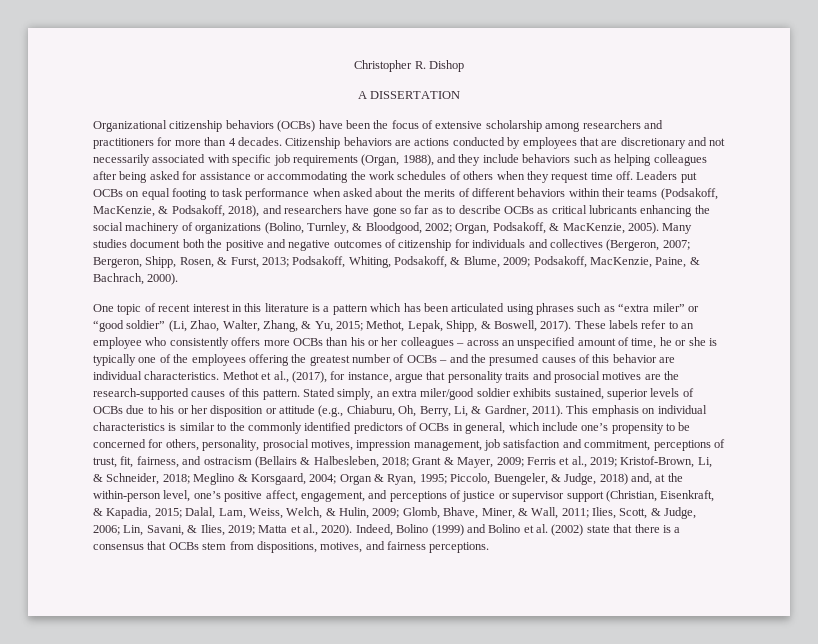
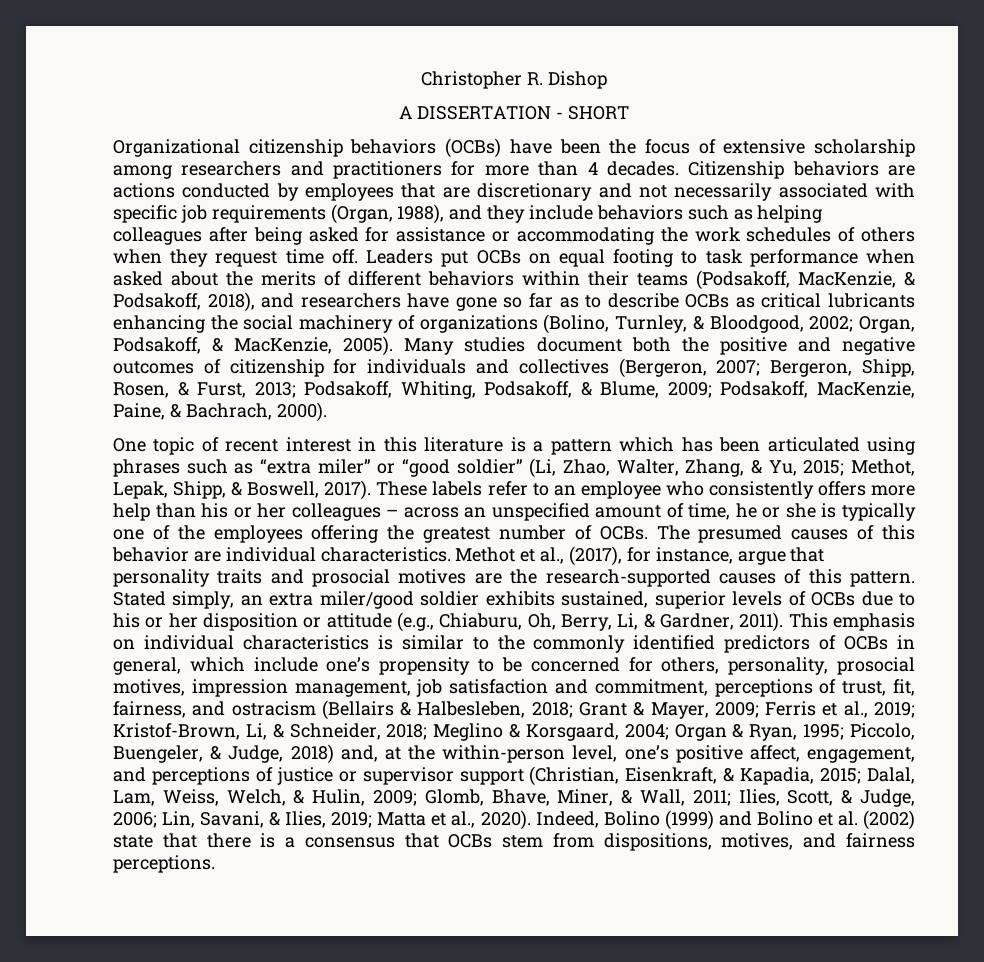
(461, 95) none -> [555,106,629,120] - SHORT
[292,338,323,346] OCBs -> [113,503,150,521] help
[406,354,486,363] OCBs – and the -> [599,525,690,540] OCBs. The

